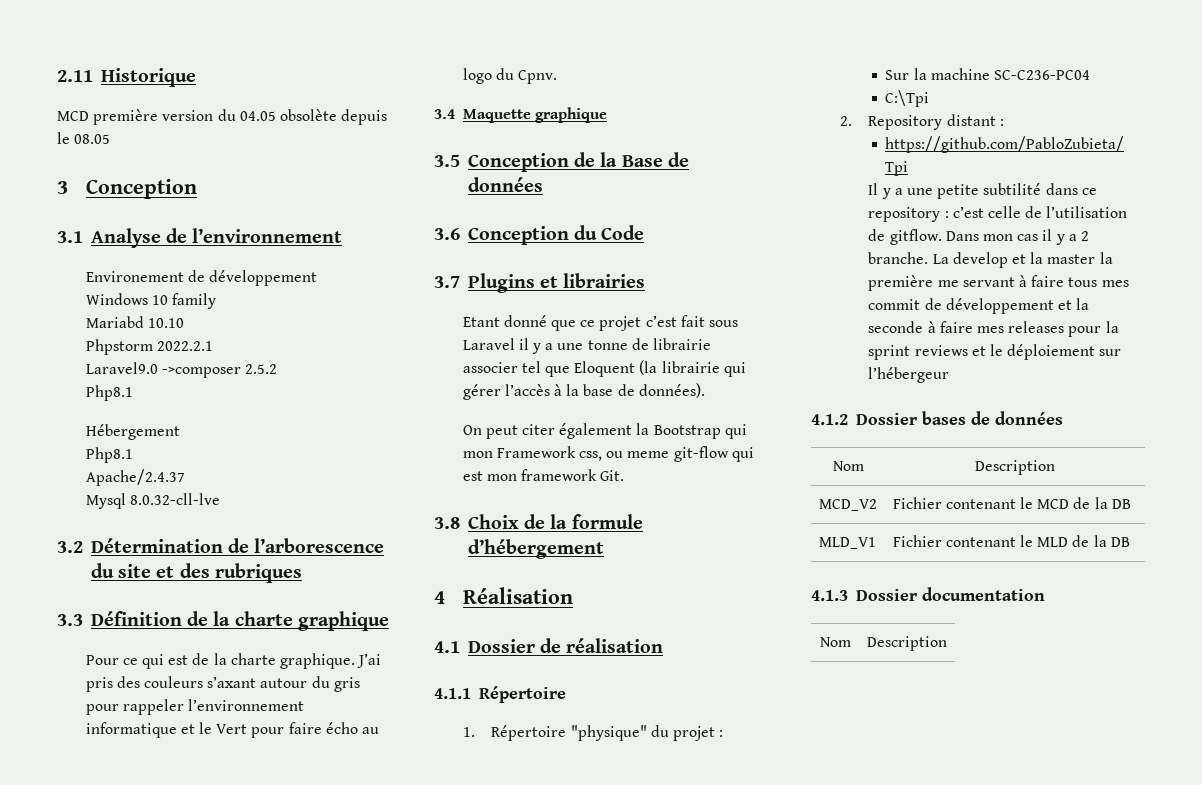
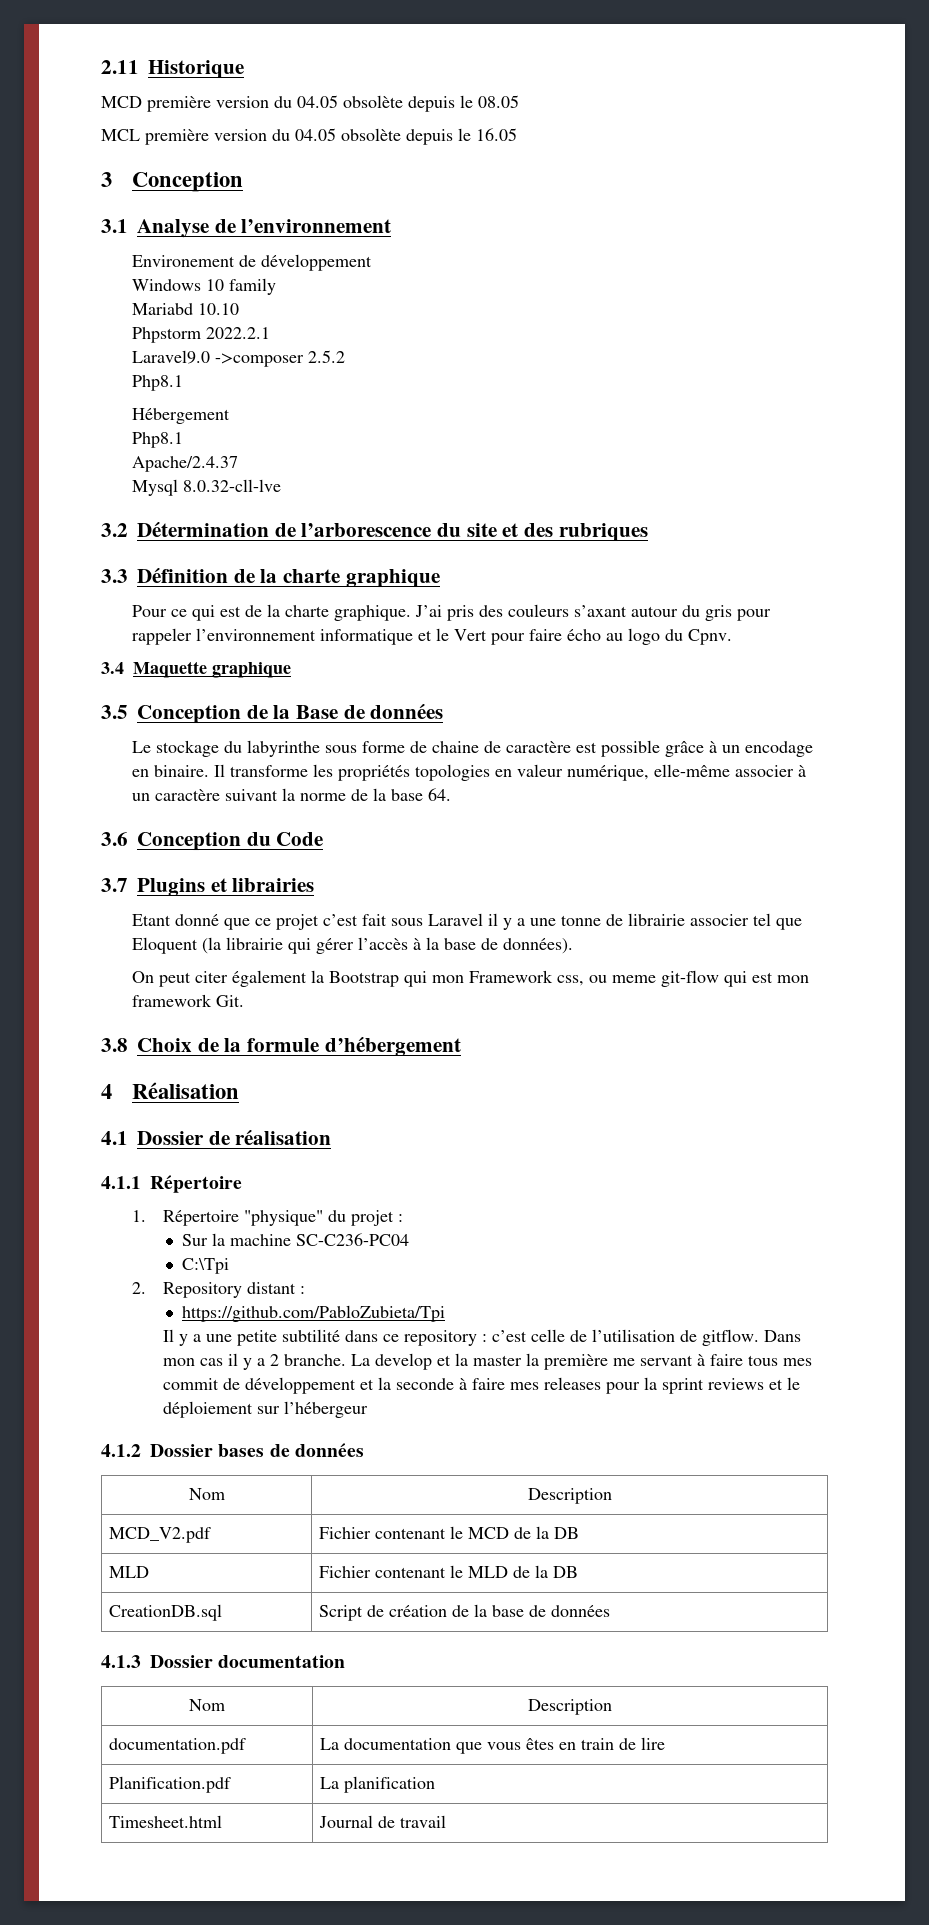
(111, 139) none -> [101,128,517,145] // MCL première version du 04.05 obsolète depuis le 16.05
(543, 184) none -> [131,740,813,757] [131,764,806,781] [131,788,451,801] // Le stockage du labyrinthe sous forme de chaine de caractère est possible grâce à un encodage en binaire. Il transforme les propriétés topologies en valeur numérique, elle-même associer à un caractère suivant la norme de la base 64.
[818,499,877,511] MCD_V2 -> [108,1527,211,1543] MCD_V2.pdf
[818,537,876,549] MLD_V1 -> [108,1566,149,1578] MLD
(1130, 542) none -> [108,1604,222,1621] [318,1604,610,1621] // CreationDB.sql | Script de création de la base de données
(947, 643) none -> [108,1738,246,1754] [319,1737,665,1754] [108,1776,231,1793] [319,1776,435,1793] [108,1815,222,1828] [318,1815,446,1828] // documentation.pdf | La documentation que vous êtes en train de lire // Planification.pdf | La planification // Timesheet.html | Journal de travail

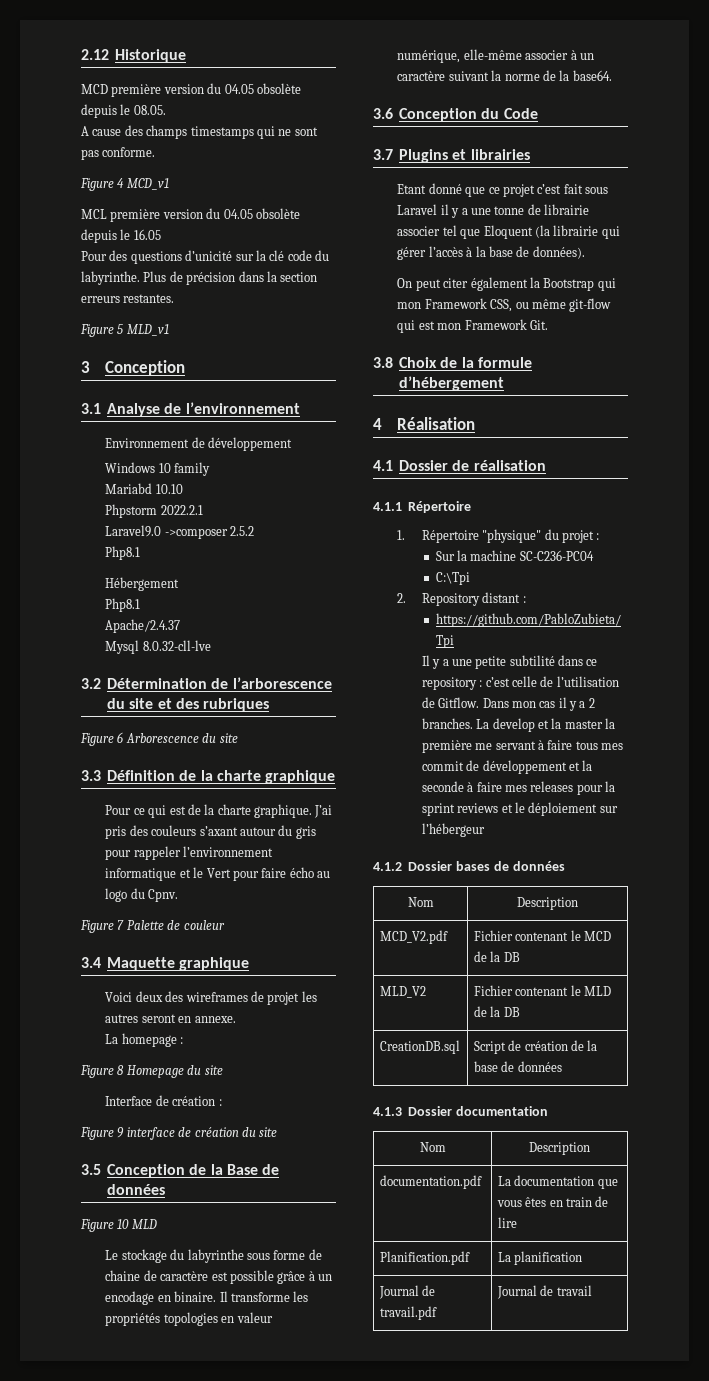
[101,60,139,74] 2.11 -> [81,49,109,60] 2.12
[478,95,519,108] 08.05 -> [133,105,166,115] [81,125,318,139] [81,147,156,160] [80,178,169,191] 08.05. // A cause des champs timestamps qui ne sont pas conforme. // Figure 4 MCD_v1
(517, 134) none -> [81,250,329,264] [81,271,318,285] [81,294,175,303] [80,324,169,337] // Pour des questions d’unicité sur la clé code du labyrinthe. Plus de précision dans la section erreurs restantes. // Figure 5 MLD_v1
[131,255,235,267] Environement -> [105,438,190,448] Environnement
(648, 532) none -> [80,732,238,746] // Figure 6 Arborescence du site
[101,661,291,678] 3.4 Maquette graphique -> [80,920,225,933] [81,957,250,971] [105,991,317,1005] [105,1014,236,1023] [105,1033,184,1047] [80,1065,223,1078] [105,1095,222,1106] [80,1127,278,1140] Figure 7 Palette de couleur // 3.4 Maquette graphique // Voici deux des wireframes de projet les autres seront en annexe. // La homepage : // Figure 8 Homepage du site // Interface de création : // Figure 9 interface de création du site
(444, 711) none -> [80,1219,157,1232] // Figure 10 MLD
[390,788,451,801] base 64. -> [572,70,612,81] base64.
[556,975,656,986] css, ou meme -> [490,299,566,312] CSS, ou même
[131,994,212,1007] framework -> [464,319,527,330] Framework
[701,1329,759,1346] gitflow. -> [438,697,480,708] Gitflow.
[283,1354,346,1366] branche. -> [421,718,473,729] branches.
[108,1566,149,1578] MLD -> [379,986,426,998] MLD_V2
[108,1815,222,1828] Timesheet.html -> [378,1285,436,1299] [379,1306,437,1320] Journal de travail.pdf

